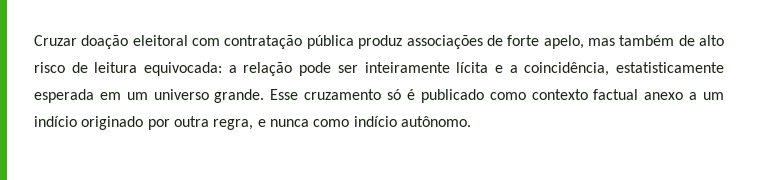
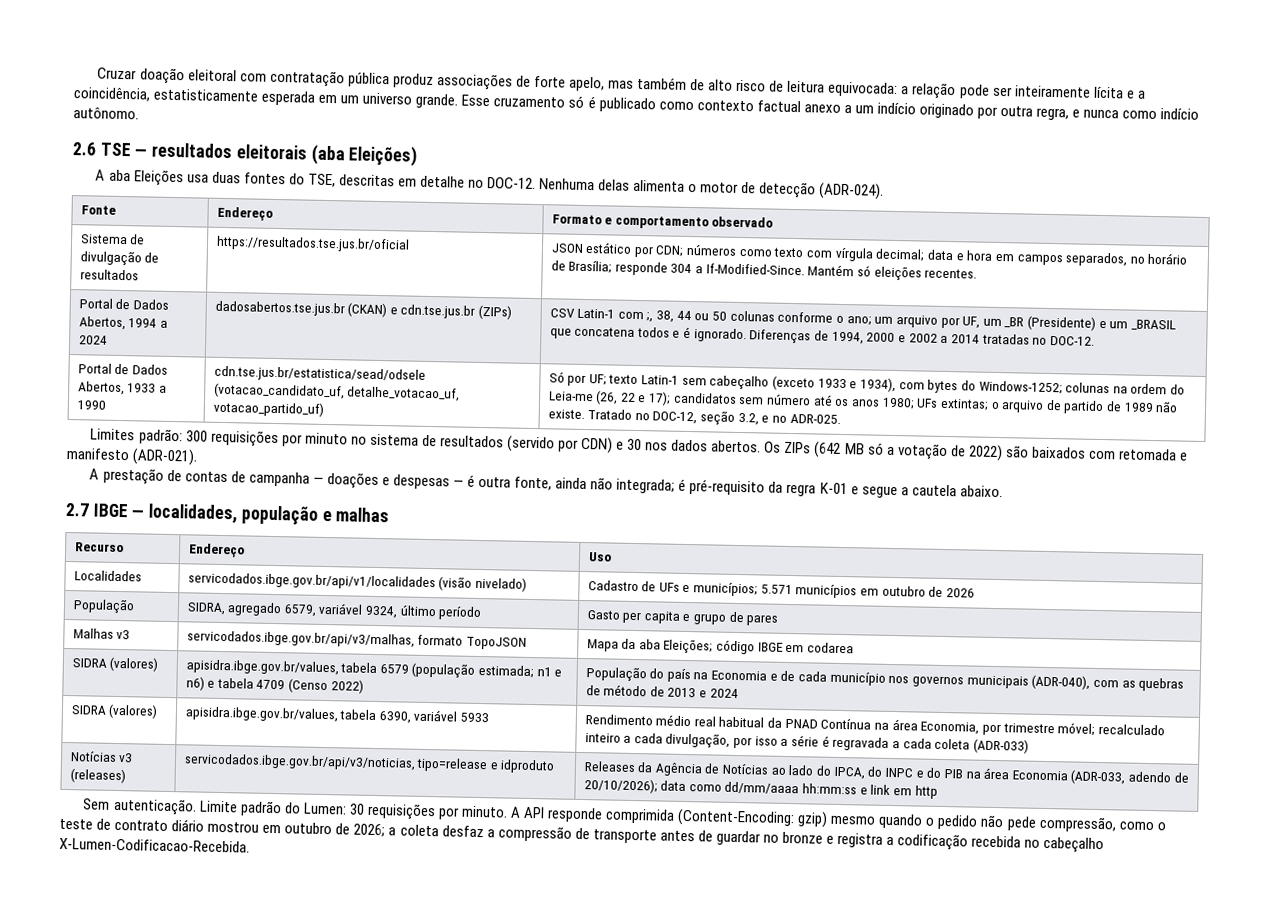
(471, 121) none -> [72,142,418,167] [95,169,885,200] [80,205,116,215] [216,206,273,221] [551,214,774,230] [79,234,146,245] [79,250,160,266] [79,269,139,281] [215,235,410,253] [550,241,1189,267] [550,260,978,281] [78,298,169,310] [78,316,168,331] [78,335,108,345] [214,300,513,320] [549,308,1177,331] [549,326,1095,346] [77,363,168,375] [77,381,167,396] [76,400,106,410] [213,365,426,383] [213,382,461,402] [212,400,324,417] [548,371,1186,395] [548,390,1179,415] [547,409,841,426] [90,428,1188,462] [66,447,199,466] [89,467,1003,499] [65,502,390,525] [74,542,124,553] [187,543,245,558] [587,552,612,562] [73,570,142,582] [187,572,527,592] [587,580,975,599] [72,598,135,614] [186,602,483,621] [586,610,779,626] [72,628,131,640] [186,630,527,650] [586,638,855,655] [71,656,159,672] [185,659,563,679] [185,676,364,694] [585,666,1185,692] [585,684,739,699] [70,703,159,719] [184,706,490,724] [584,714,1165,736] [584,732,1029,754] [69,751,134,763] [69,768,126,784] [183,753,556,774] [583,761,1189,785] [583,778,938,799] [83,797,1166,833] [59,818,1105,854] [59,837,250,853] // 2.6 TSE — resultados eleitorais (aba Eleições) // A aba Eleições usa duas fontes do TSE, descritas em detalhe no DOC-12. Nenhuma delas alimenta o motor de detecção (ADR-024). // Fonte | Endereço | Formato e comportamento observado // Sistema de divulgação de resultados | https://resultados.tse.jus.br/oficial | JSON estático por CDN; números como texto com vírgula decimal; data e hora em campos separados, no horário de Brasília; responde 304 a If-Modified-Since. Mantém só eleições recentes. // Portal de Dados Abertos, 1994 a 2024 | dadosabertos.tse.jus.br (CKAN) e cdn.tse.jus.br (ZIPs) | CSV Latin-1 com ;, 38, 44 ou 50 colunas conforme o ano; um arquivo por UF, um _BR (Presidente) e um _BRASIL que concatena todos e é ignorado. Diferenças de 1994, 2000 e 2002 a 2014 tratadas no DOC-12. // Portal de Dados Abertos, 1933 a 1990 | cdn.tse.jus.br/estatistica/sead/odsele (votacao_candidato_uf, detalhe_votacao_uf, votacao_partido_uf) | Só por UF; texto Latin-1 sem cabeçalho (exceto 1933 e 1934), com bytes do Windows-1252; colunas na ordem do Leia-me (26, 22 e 17); candidatos sem número até os anos 1980; UFs extintas; o arquivo de partido de 1989 não existe. Tratado no DOC-12, seção 3.2, e no ADR-025. // Limites padrão: 300 requisições por minuto no sistema de resultados (servido por CDN) e 30 nos dados abertos. Os ZIPs (642 MB só a votação de 2022) são baixados com retomada e manifesto (ADR-021). // A prestação de contas de campanha — doações e despesas — é outra fonte, ainda não integrada; é pré-requisito da regra K-01 e segue a cautela abaixo. // 2.7 IBGE — localidades, população e malhas // Recurso | Endereço | Uso // Localidades | servicodados.ibge.gov.br/api/v1/localidades (visão nivelado) | Cadastro de UFs e municípios; 5.571 municípios em outubro de 2026 // População | SIDRA, agregado 6579, variável 9324, último período | Gasto per capita e grupo de pares // Malhas v3 | servicodados.ibge.gov.br/api/v3/malhas, formato TopoJSON | Mapa da aba Eleições; código IBGE em codarea // SIDRA (valores) | apisidra.ibge.gov.br/values, tabela 6579 (população estimada; n1 e n6) e tabela 4709 (Censo 2022) | População do país na Economia e de cada município nos governos municipais (ADR-040), com as quebras de método de 2013 e 2024 // SIDRA (valores) | apisidra.ibge.gov.br/values, tabela 6390, variável 5933 | Rendimento médio real habitual da PNAD Contínua na área Economia, por trimestre móvel; recalculado inteiro a cada divulgação, por isso a série é regravada a cada coleta (ADR-033) // Notícias v3 (releases) | servicodados.ibge.gov.br/api/v3/noticias, tipo=release e idproduto | Releases da Agência de Notícias ao lado do IPCA, do INPC e do PIB na área Economia (ADR-033, adendo de 20/10/2026); data como dd/mm/aaaa hh:mm:ss e link em http // Sem autenticação. Limite padrão do Lumen: 30 requisições por minuto. A API responde comprimida (Content-Encoding: gzip) mesmo quando o pedido não pede compressão, como o teste de contrato diário mostrou em outubro de 2026; a coleta desfaz a compressão de transporte antes de guardar no bronze e registra a codificação recebida no cabeçalho X-Lumen-Codificacao-Recebida.

